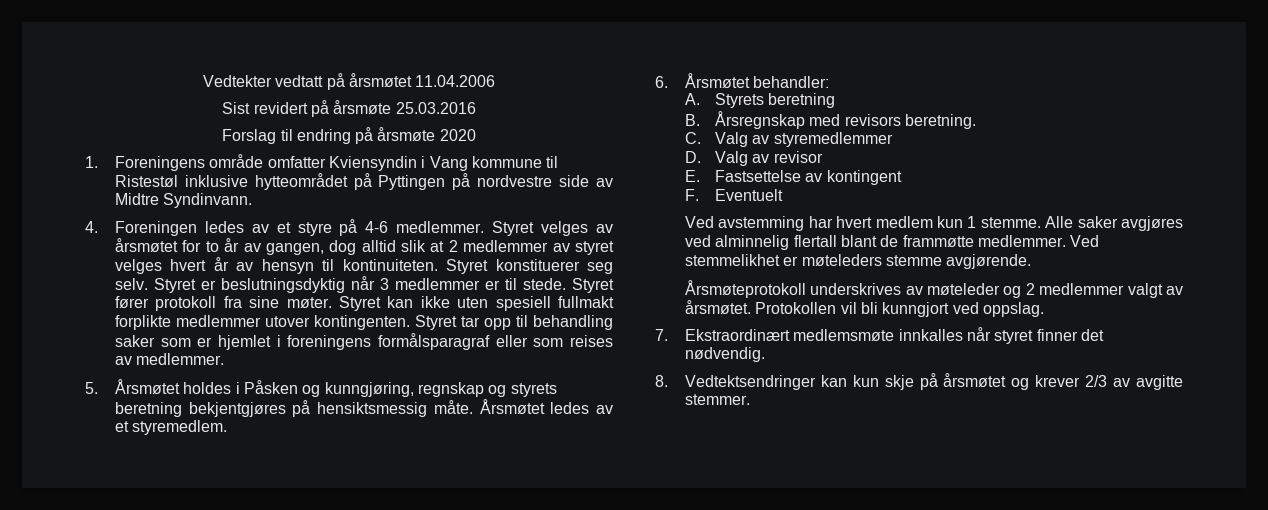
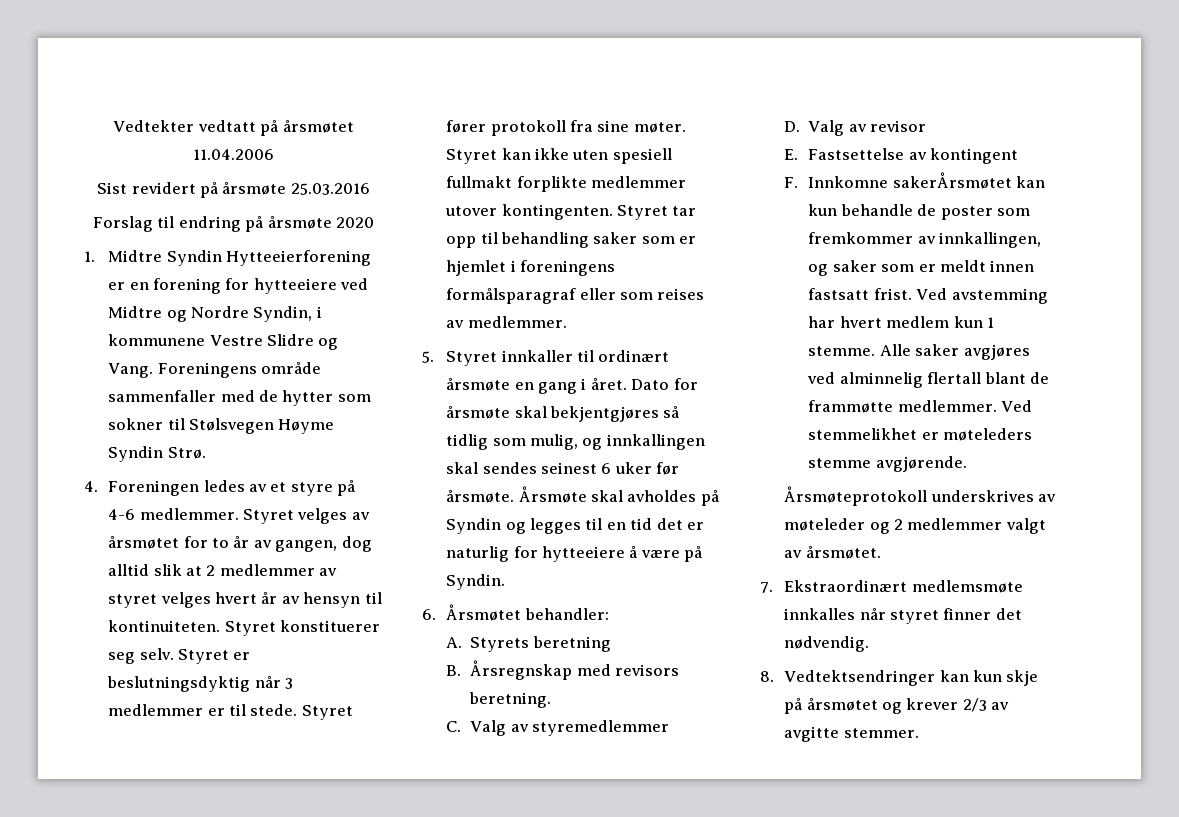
[114,154,559,171] [114,173,614,190] [114,193,253,208] Foreningens område omfatter Kviensyndin i Vang kommune til Ristestøl inklusive hytteområdet på Pyttingen på nordvestre side av Midtre Syndinvann. -> [108,250,371,266] [108,278,369,294] [108,306,322,322] [108,334,339,350] [108,362,321,378] [108,390,371,406] [108,418,335,434] [108,446,206,462] Midtre Syndin Hytteeierforening er en forening for hytteeiere ved Midtre og Nordre Syndin, i kommunene Vestre Slidre og Vang. Foreningens område sammenfaller med de hytter som sokner til Stølsvegen Høyme Syndin Strø.
[114,379,557,397] [114,399,613,417] [114,420,228,435] Årsmøtet holdes i Påsken og kunngjøring, regnskap og styrets beretning bekjentgjøres på hensiktsmessig måte. Årsmøtet ledes av et styremedlem. -> [446,350,670,366] [446,378,698,394] [446,406,680,422] [446,434,705,450] [446,462,680,475] [446,486,719,506] [446,518,705,534] [446,546,703,562] [446,574,506,590] Styret innkaller til ordinært årsmøte en gang i året. Dato for årsmøte skal bekjentgjøres så tidlig som mulig, og innkallingen skal sendes seinest 6 uker før årsmøte. Årsmøte skal avholdes på Syndin og legges til en tid det er naturlig for hytteeiere å være på Syndin.
[714,189,783,201] Eventuelt // -> [808,172,1046,189] [808,204,1030,220] [808,232,1042,248] [808,260,1035,276] [808,288,912,300] Innkomne sakerÅrsmøtet kan kun behandle de poster som fremkommer av innkallingen, og saker som er meldt innen fastsatt frist.
[755,302,1044,317] Protokollen vil bli kunngjort ved oppslag. -> (881, 552) none

